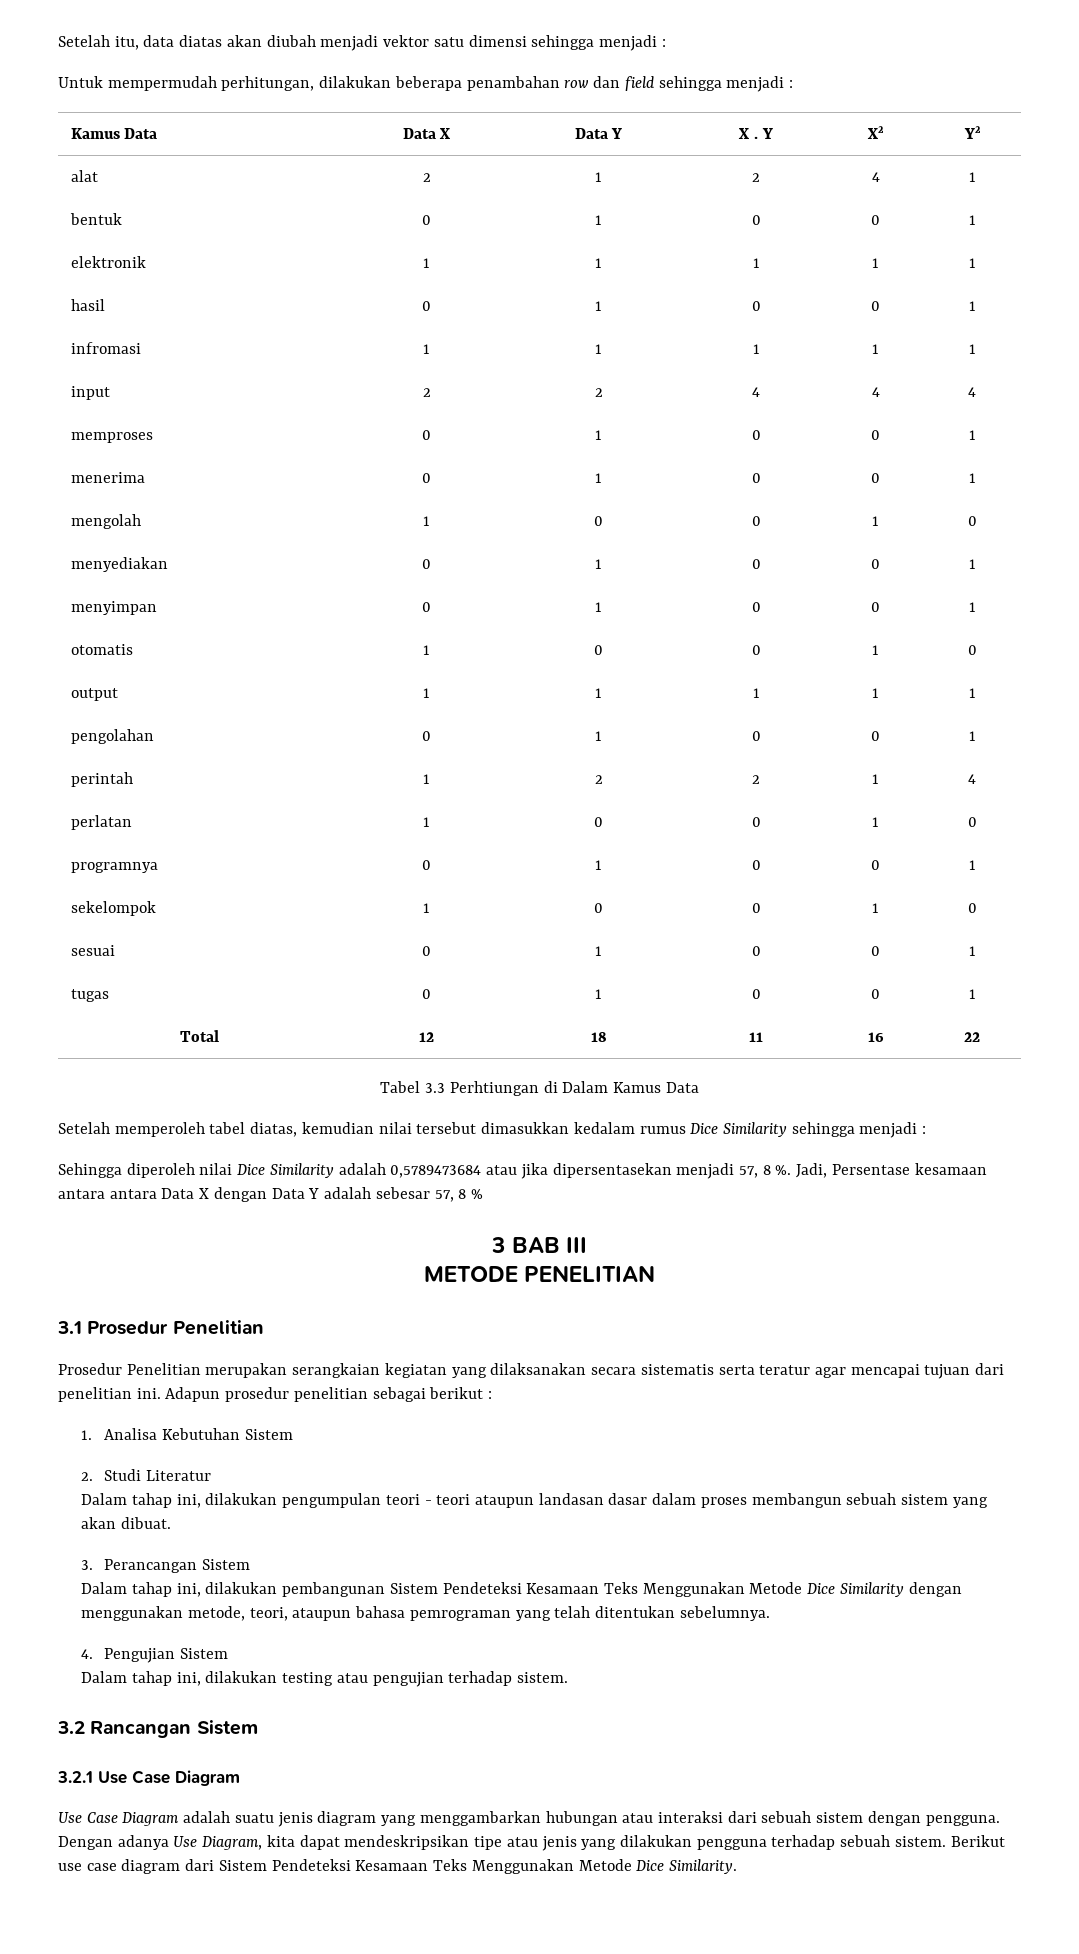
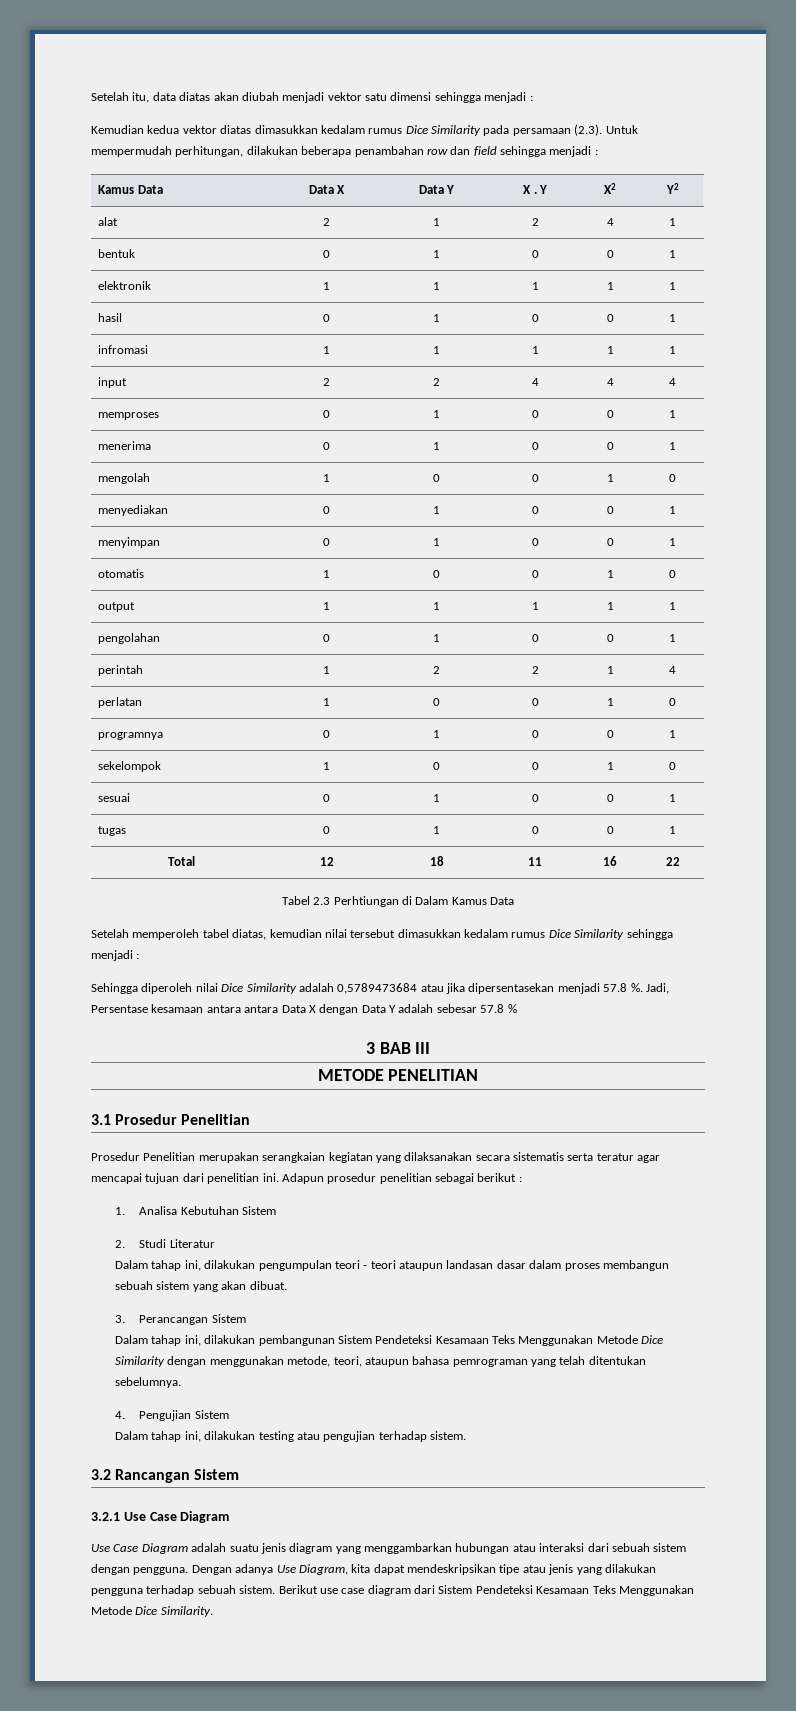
(666, 43) none -> [91,124,603,136] Kemudian kedua vektor diatas dimasukkan kedalam rumus Dice Similarity pada persamaan (2.3).
[425,1083,446,1093] 3.3 -> [313,897,331,905] 2.3
[738,1165,771,1178] 57, 8 -> [603,983,628,992] 57.8
[434,1189,467,1202] 57, 8 -> [480,1004,505,1013] 57.8

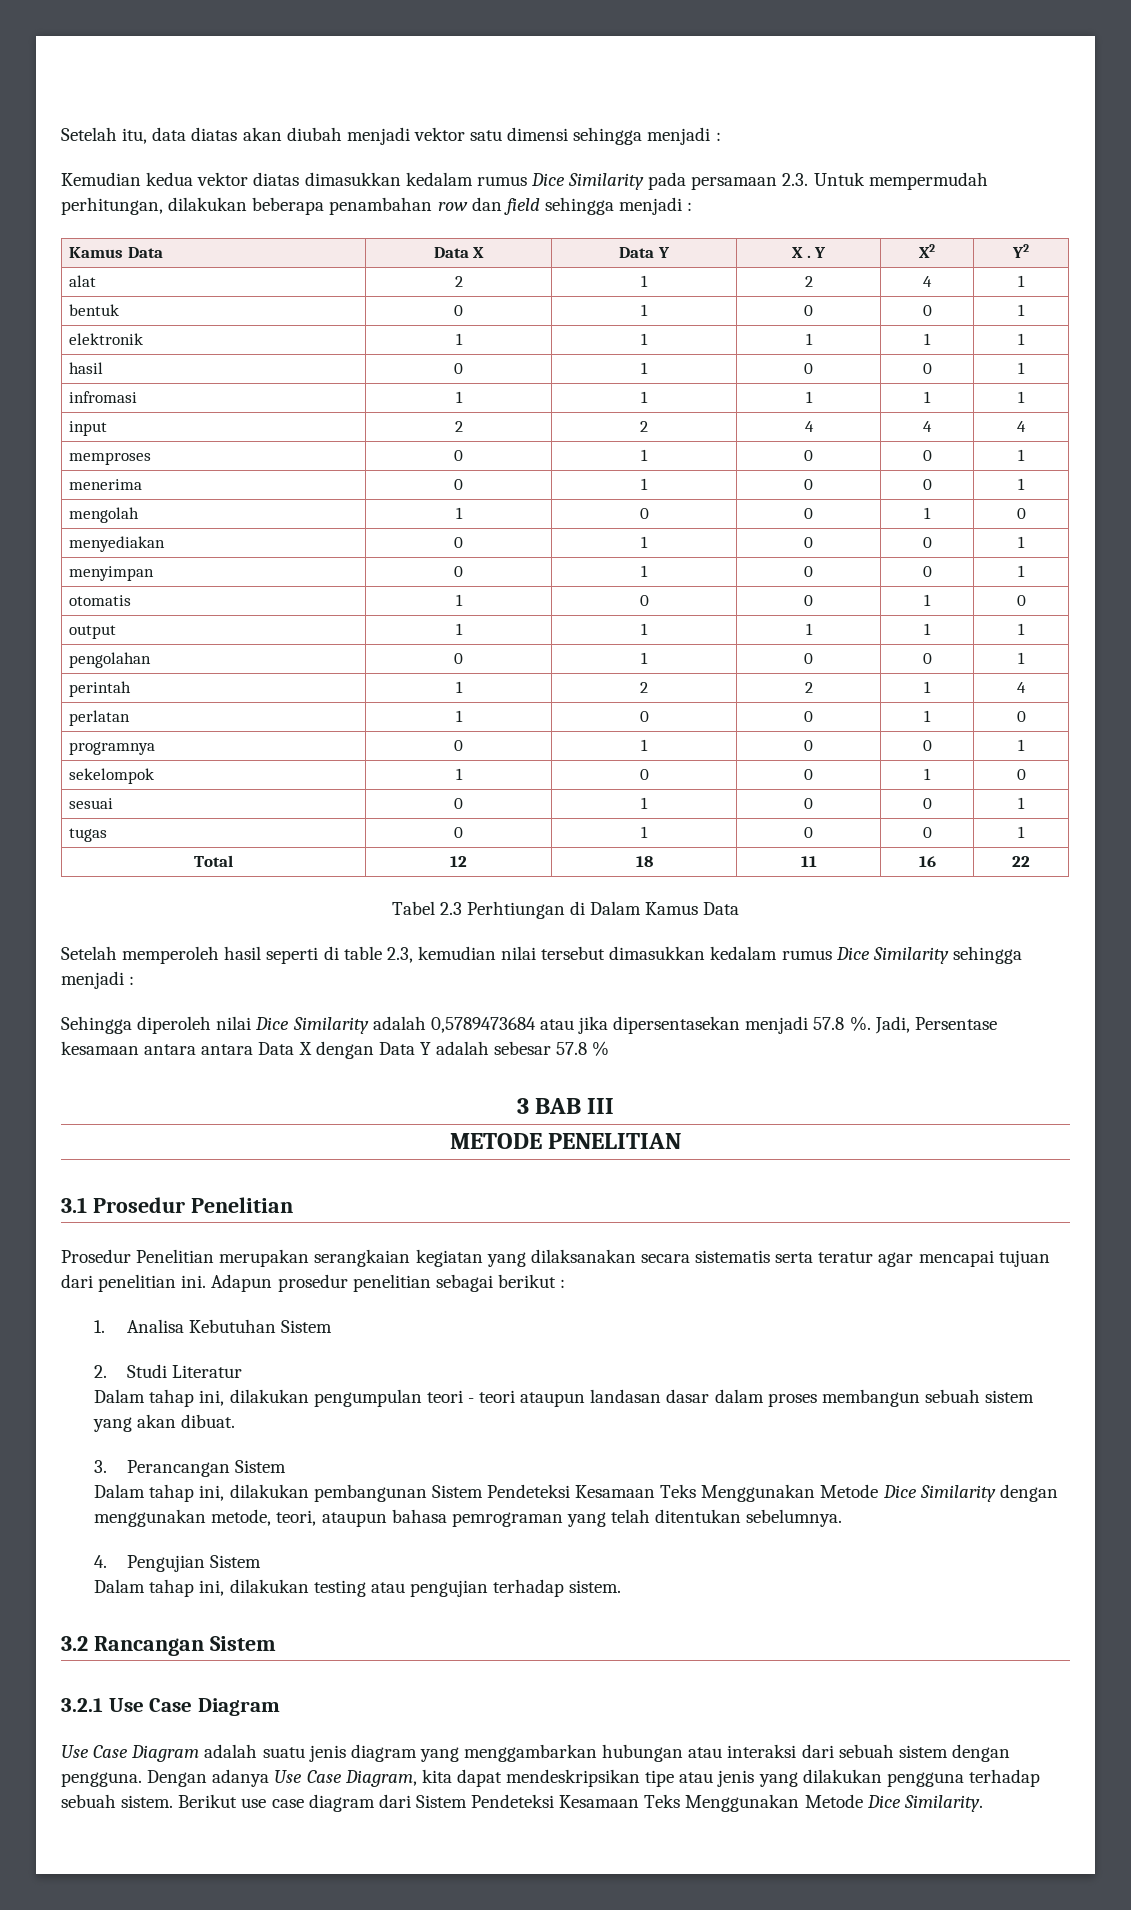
[574,124,603,136] (2.3). -> [782,173,809,186] 2.3.
[202,929,267,940] tabel diatas, -> [224,946,413,964] hasil seperti di table 2.3,
(296, 1569) none -> [306,1770,342,1783] Case

